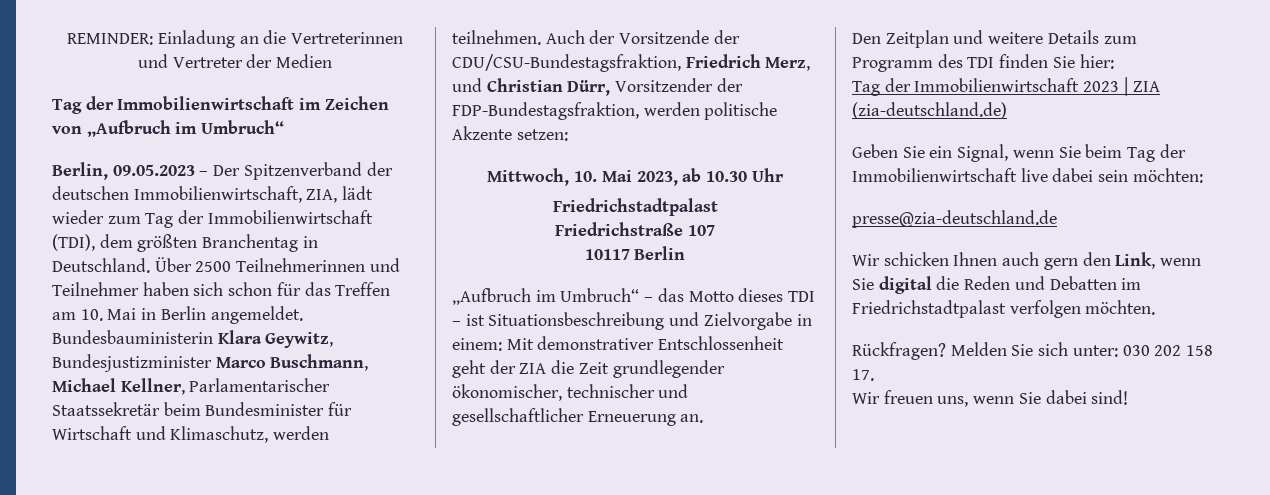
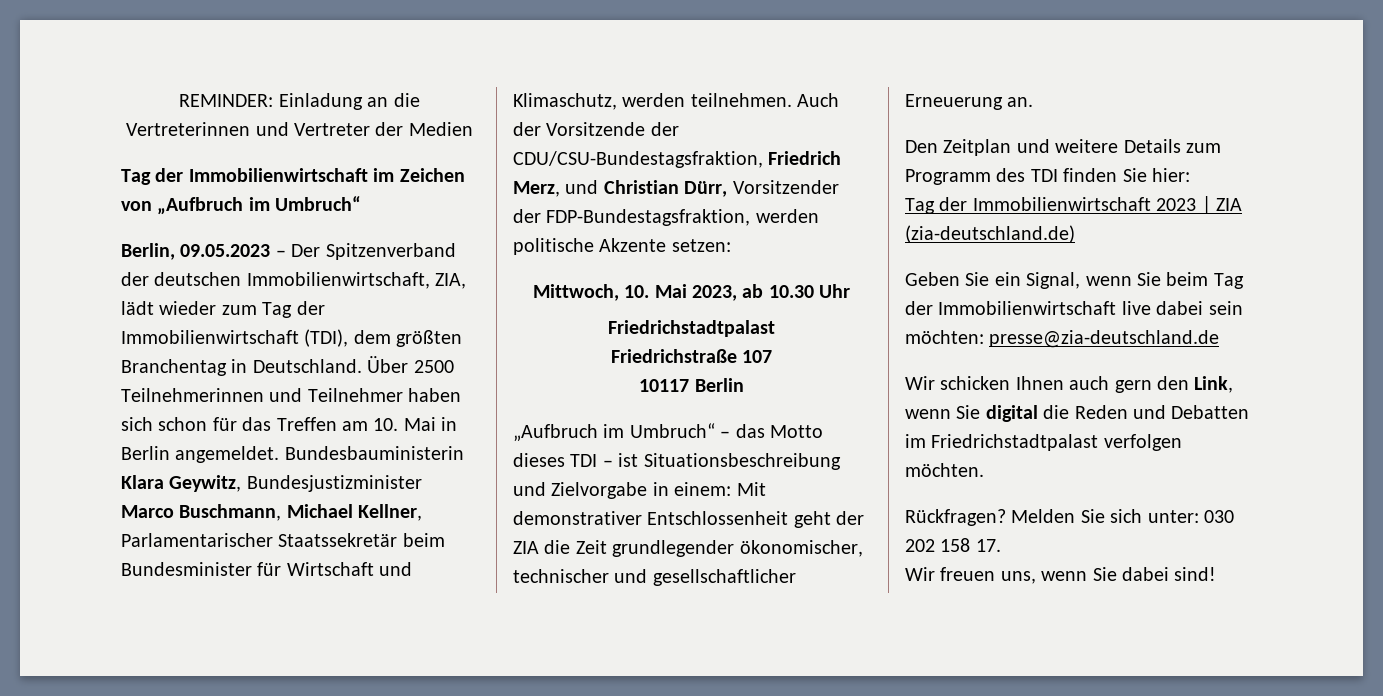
(1203, 175) // -> (984, 337) none

